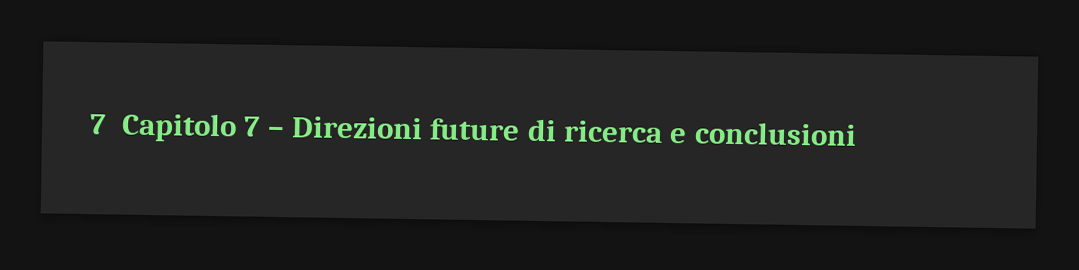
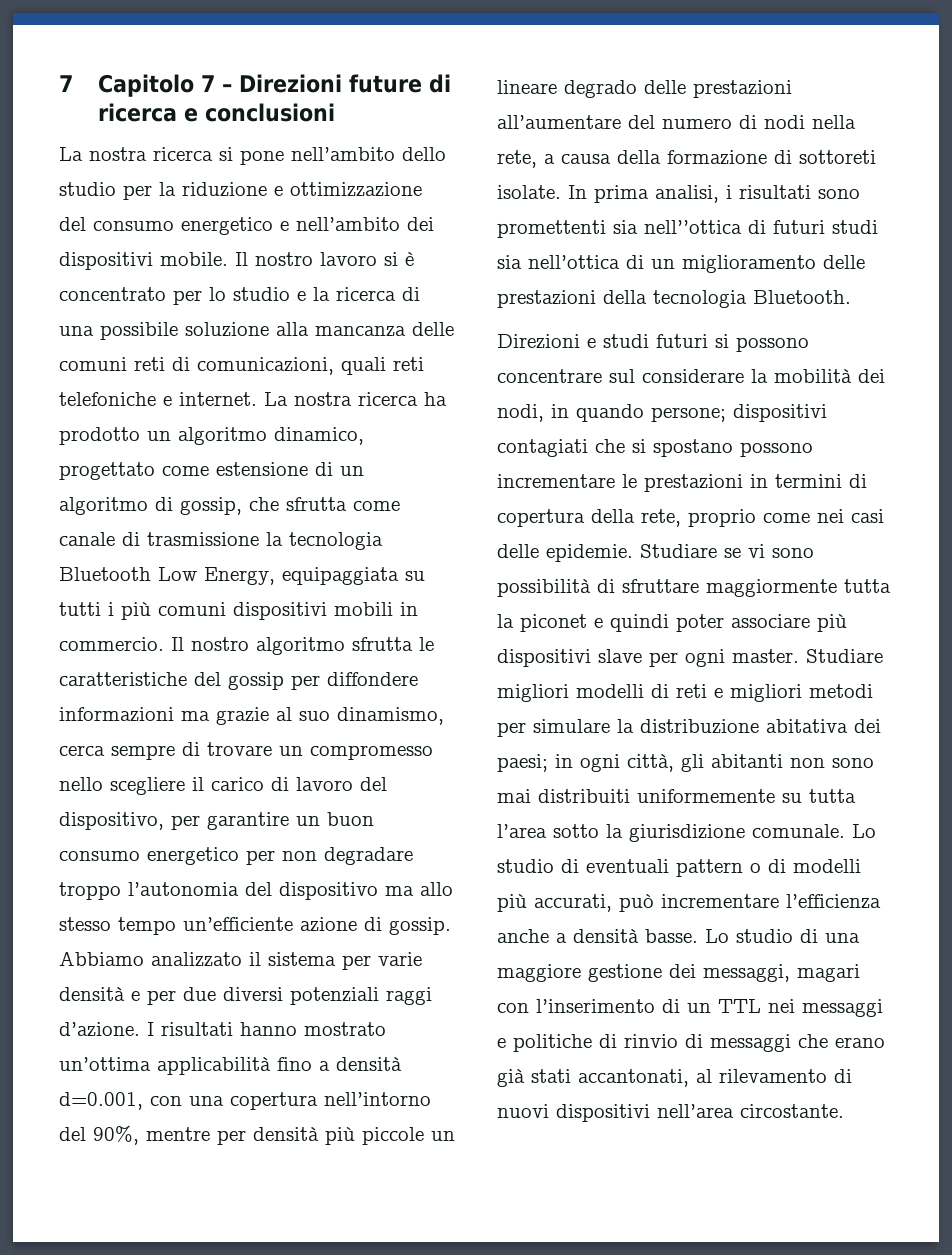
(857, 133) none -> [59,147,446,165] [59,182,422,200] [59,217,434,235] [59,252,414,270] [59,287,420,305] [59,322,454,340] [59,357,424,375] [59,392,447,406] [59,427,364,445] [59,462,364,480] [59,497,400,515] [59,532,383,550] [59,567,425,585] [59,602,418,620] [59,637,434,655] [59,672,418,690] [59,707,444,725] [59,742,433,760] [59,777,387,795] [59,812,374,830] [59,847,413,865] [59,882,453,900] [59,917,451,935] [59,951,422,970] [59,987,432,1005] [59,1022,386,1037] [59,1057,402,1075] [59,1092,431,1110] [59,1125,455,1145] [497,80,792,98] [497,115,856,129] [497,150,876,168] [497,185,860,203] [497,220,878,238] [497,255,865,273] [497,290,851,308] [497,334,809,352] [497,369,885,383] [497,404,827,422] [497,439,813,457] [497,474,867,492] [497,509,884,527] [497,544,814,562] [497,579,891,597] [497,614,847,632] [497,649,883,667] [497,684,873,702] [497,719,881,737] [497,754,874,772] [497,789,856,803] [497,824,876,842] [497,859,861,877] [497,894,881,912] [497,929,860,943] [497,964,860,982] [497,999,883,1017] [497,1034,885,1052] [497,1069,852,1087] [497,1104,844,1122] // La nostra ricerca si pone nell’ambito dello studio per la riduzione e ottimizzazione del consumo energetico e nell’ambito dei dispositivi mobile. Il nostro lavoro si è concentrato per lo studio e la ricerca di una possibile soluzione alla mancanza delle comuni reti di comunicazioni, quali reti telefoniche e internet. La nostra ricerca ha prodotto un algoritmo dinamico, progettato come estensione di un algoritmo di gossip, che sfrutta come canale di trasmissione la tecnologia Bluetooth Low Energy, equipaggiata su tutti i più comuni dispositivi mobili in commercio. Il nostro algoritmo sfrutta le caratteristiche del gossip per diffondere informazioni ma grazie al suo dinamismo, cerca sempre di trovare un compromesso nello scegliere il carico di lavoro del dispositivo, per garantire un buon consumo energetico per non degradare troppo l’autonomia del dispositivo ma allo stesso tempo un’efficiente azione di gossip. Abbiamo analizzato il sistema per varie densità e per due diversi potenziali raggi d’azione. I risultati hanno mostrato un’ottima applicabilità fino a densità d=0.001, con una copertura nell’intorno del 90%, mentre per densità più piccole un lineare degrado delle prestazioni all’aumentare del numero di nodi nella rete, a causa della formazione di sottoreti isolate. In prima analisi, i risultati sono promettenti sia nell’’ottica di futuri studi sia nell’ottica di un miglioramento delle prestazioni della tecnologia Bluetooth. // Direzioni e studi futuri si possono concentrare sul considerare la mobilità dei nodi, in quando persone; dispositivi contagiati che si spostano possono incrementare le prestazioni in termini di copertura della rete, proprio come nei casi delle epidemie. Studiare se vi sono possibilità di sfruttare maggiormente tutta la piconet e quindi poter associare più dispositivi slave per ogni master. Studiare migliori modelli di reti e migliori metodi per simulare la distribuzione abitativa dei paesi; in ogni città, gli abitanti non sono mai distribuiti uniformemente su tutta l’area sotto la giurisdizione comunale. Lo studio di eventuali pattern o di modelli più accurati, può incrementare l’efficienza anche a densità basse. Lo studio di una maggiore gestione dei messaggi, magari con l’inserimento di un TTL nei messaggi e politiche di rinvio di messaggi che erano già stati accantonati, al rilevamento di nuovi dispositivi nell’area circostante.

